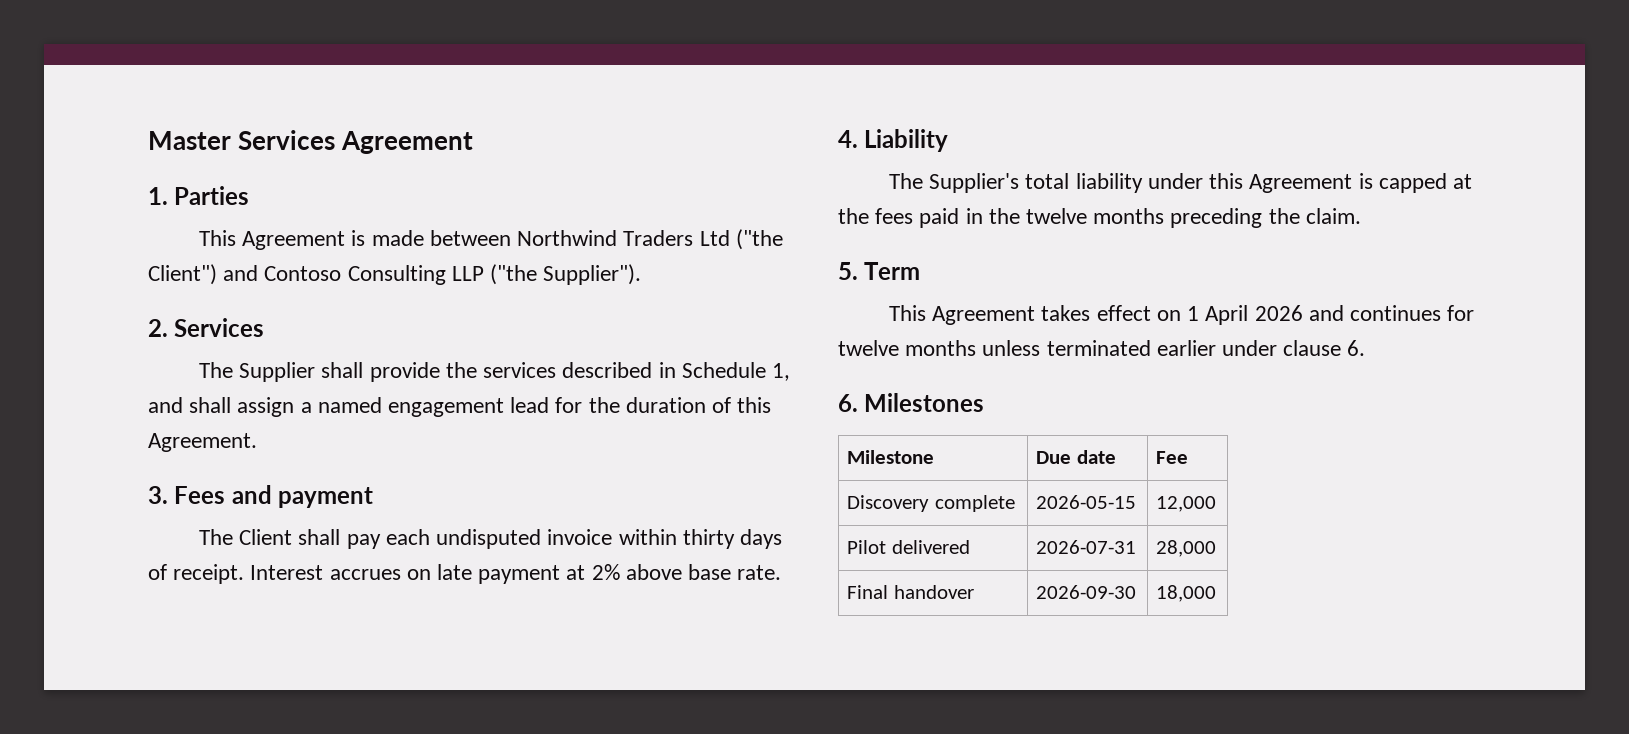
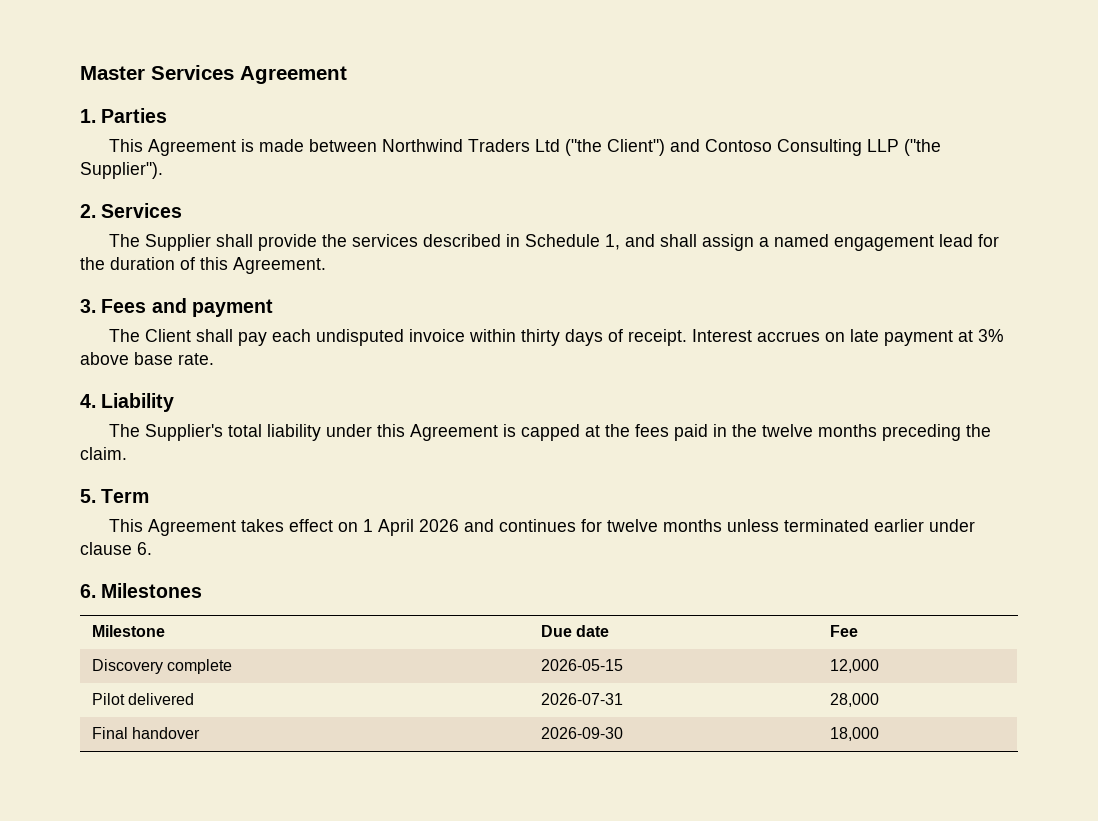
[591,564,620,580] 2% -> [977,329,1004,342] 3%

